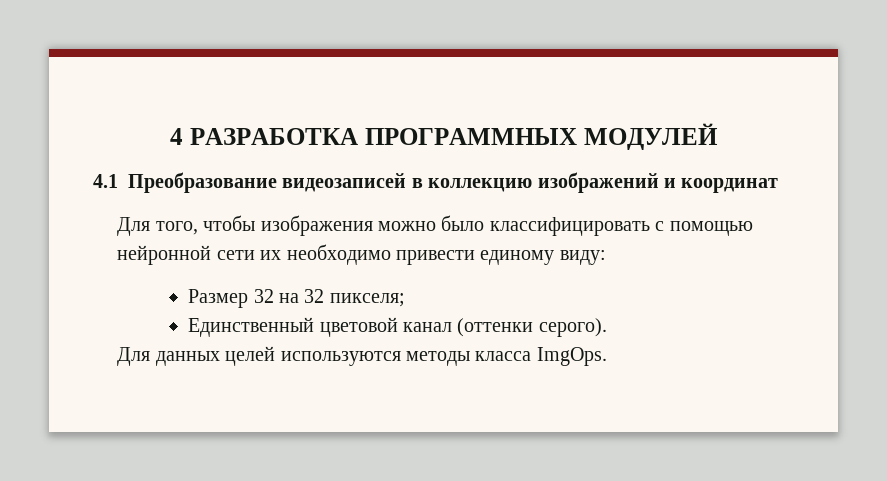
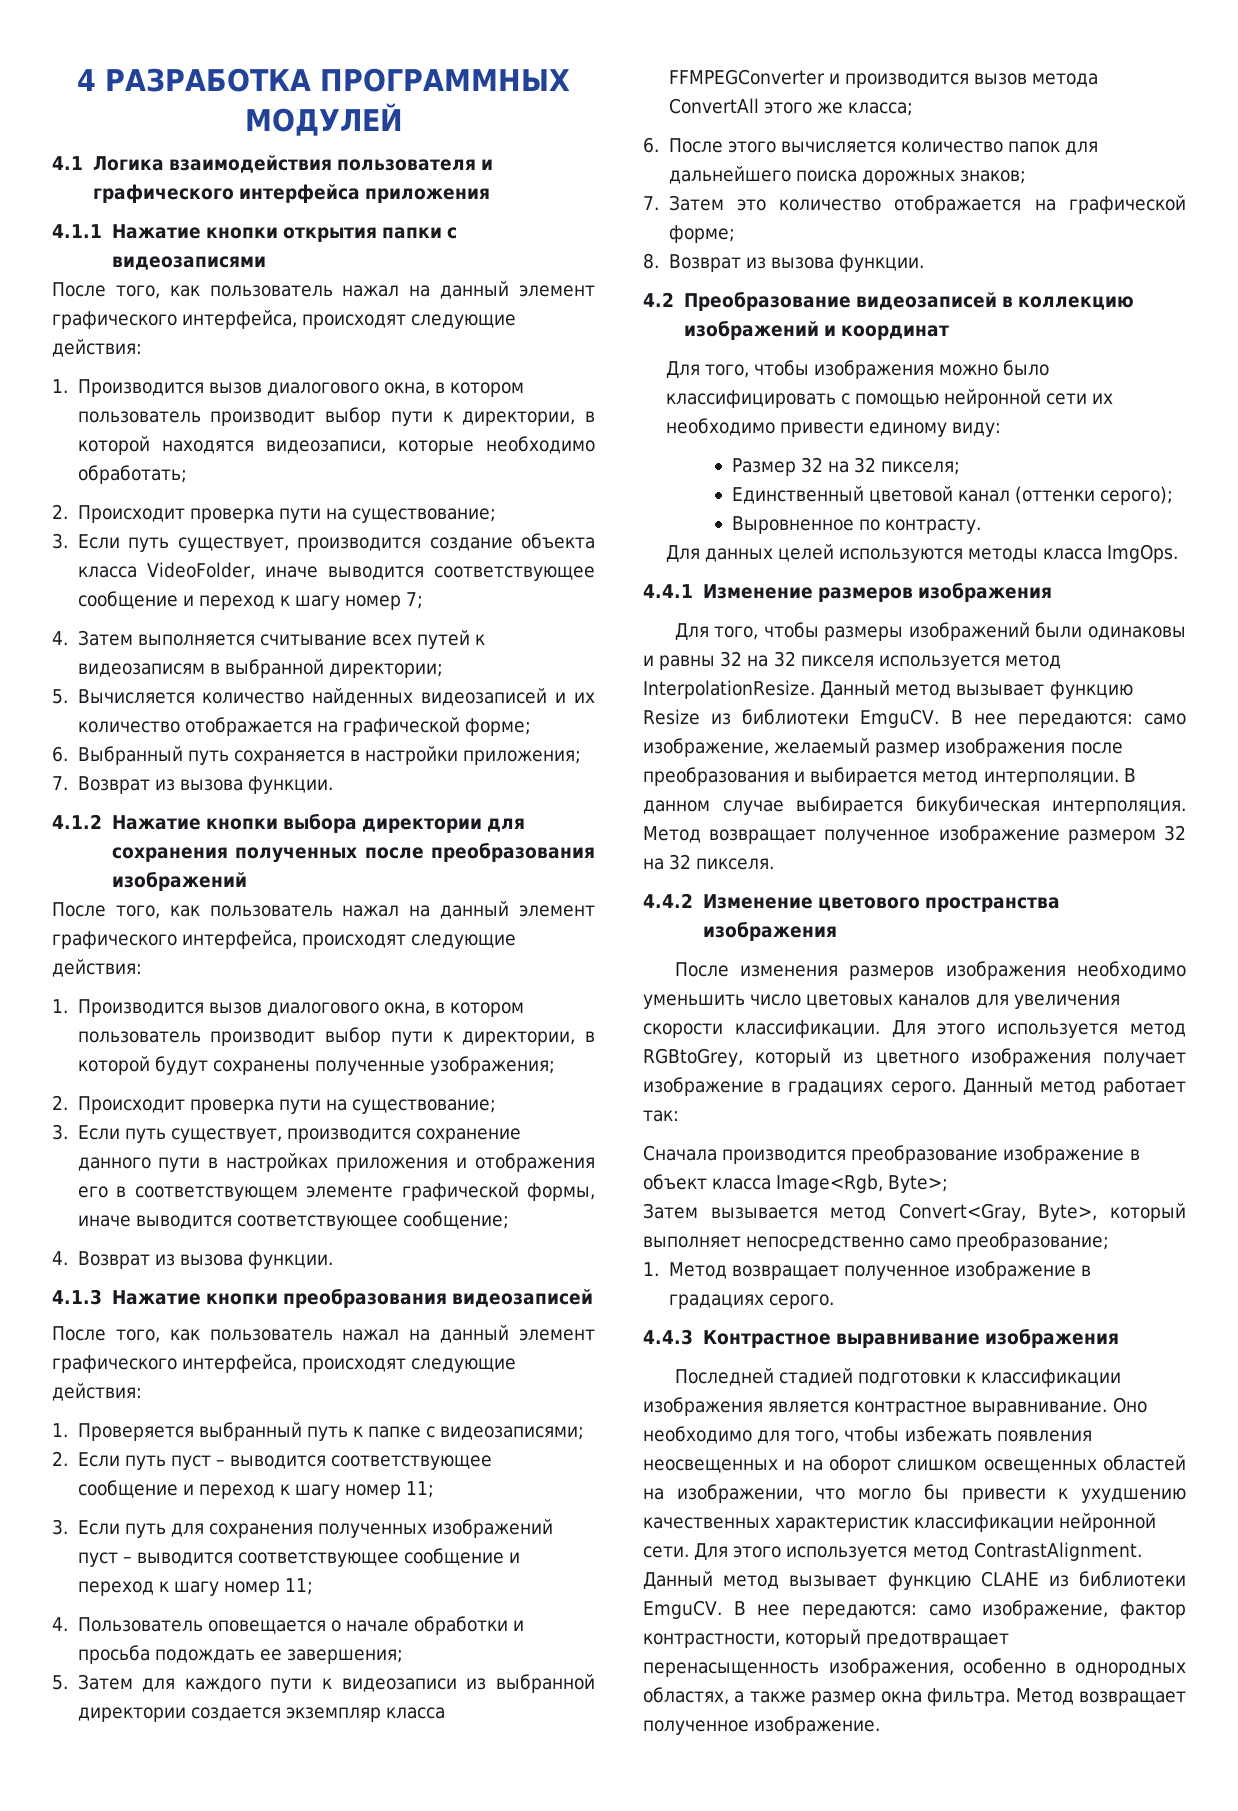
(118, 181) none -> [92,155,493,173] [92,184,490,203] [52,224,458,242] [111,256,266,270] [52,281,596,299] [52,310,517,329] [52,339,142,357] [52,379,525,397] [77,407,595,426] [77,436,595,455] [77,465,187,484] [52,504,497,523] [52,533,595,552] [77,562,595,581] [77,591,424,610] [52,630,486,649] [77,659,443,678] [52,688,595,706] [77,717,532,736] [52,746,582,765] [52,776,333,794] [52,813,526,833] [111,842,595,863] [111,871,247,891] [52,901,596,919] [52,930,517,949] [52,959,142,977] [52,999,525,1017] [77,1027,595,1046] [77,1056,556,1075] [52,1095,497,1114] [52,1124,522,1143] [77,1153,596,1172] [77,1182,595,1201] [77,1211,509,1230] [52,1251,333,1269] [52,1288,593,1308] [52,1325,596,1343] [52,1354,517,1373] [52,1383,142,1401] [52,1422,585,1441] [52,1451,493,1470] [77,1480,435,1499] [52,1519,554,1538] [77,1548,521,1567] [77,1578,314,1596] [52,1616,525,1635] [77,1645,403,1664] [52,1674,596,1693] [77,1707,445,1722] [668,69,1099,88] [668,98,913,116] [643,137,1099,155] [668,166,1026,185] [643,195,1186,214] [668,225,735,243] [643,253,924,272] [643,292,674,307] Логика взаимодействия пользователя и графического интерфейса приложения // 4.1.1 Нажатие кнопки открытия папки с видеозаписями // После того, как пользователь нажал на данный элемент графического интерфейса, происходят следующие действия: // 1. Производится вызов диалогового окна, в котором пользователь производит выбор пути к директории, в которой находятся видеозаписи, которые необходимо обработать; // 2. Происходит проверка пути на существование; // 3. Если путь существует, производится создание объекта класса VideoFolder, иначе выводится соответствующее сообщение и переход к шагу номер 7; // 4. Затем выполняется считывание всех путей к видеозаписям в выбранной директории; // 5. Вычисляется количество найденных видеозаписей и их количество отображается на графической форме; // 6. Выбранный путь сохраняется в настройки приложения; // 7. Возврат из вызова функции. // 4.1.2 Нажатие кнопки выбора директории для сохранения полученных после преобразования изображений // После того, как пользователь нажал на данный элемент графического интерфейса, происходят следующие действия: // 1. Производится вызов диалогового окна, в котором пользователь производит выбор пути к директории, в которой будут сохранены полученные узображения; // 2. Происходит проверка пути на существование; // 3. Если путь существует, производится сохранение данного пути в настройках приложения и отображения его в соответствующем элементе графической формы, иначе выводится соответствующее сообщение; // 4. Возврат из вызова функции. // 4.1.3 Нажатие кнопки преобразования видеозаписей // После того, как пользователь нажал на данный элемент графического интерфейса, происходят следующие действия: // 1. Проверяется выбранный путь к папке с видеозаписями; // 2. Если путь пуст – выводится соответствующее сообщение и переход к шагу номер 11; // 3. Если путь для сохранения полученных изображений пуст – выводится соответствующее сообщение и переход к шагу номер 11; // 4. Пользователь оповещается о начале обработки и просьба подождать ее завершения; // 5. Затем для каждого пути к видеозаписи из выбранной директории создается экземпляр класса FFMPEGConverter и производится вызов метода ConvertAll этого же класса; // 6. После этого вычисляется количество папок для дальнейшего поиска дорожных знаков; // 7. Затем это количество отображается на графической форме; // 8. Возврат из вызова функции. // 4.2
[538,318,607,337] серого). -> [1100,486,1174,505] [731,516,982,534] серого); // Выровненное по контрасту.
(607, 356) none -> [643,582,1052,602] [674,622,1186,641] [643,651,1061,670] [643,680,1133,699] [643,709,1186,728] [643,738,1123,757] [643,767,1136,786] [643,796,1186,815] [643,825,1186,844] [643,854,775,870] [643,893,1060,912] [702,921,837,941] [674,961,1186,980] [643,994,1120,1009] [643,1020,1186,1038] [643,1048,1186,1067] [643,1077,1186,1096] [643,1110,679,1122] [643,1145,1140,1164] [643,1174,949,1193] [643,1203,1186,1222] [643,1232,1110,1251] [643,1261,1092,1280] [668,1294,834,1309] [643,1328,1119,1348] [674,1368,1122,1387] [643,1397,1147,1416] [643,1426,1092,1444] [643,1455,1186,1474] [643,1484,1186,1503] [643,1513,1157,1532] [643,1542,1142,1561] [643,1571,1186,1590] [643,1600,1186,1619] [643,1629,1010,1648] [643,1658,1186,1677] [643,1687,1186,1706] [643,1716,881,1735] // 4.4.1 Изменение размеров изображения // Для того, чтобы размеры изображений были одинаковы и равны 32 на 32 пикселя используется метод InterpolationResize. Данный метод вызывает функцию Resize из библиотеки EmguCV. В нее передаются: само изображение, желаемый размер изображения после преобразования и выбирается метод интерполяции. В данном случае выбирается бикубическая интерполяция. Метод возвращает полученное изображение размером 32 на 32 пикселя. // 4.4.2 Изменение цветового пространства изображения // После изменения размеров изображения необходимо уменьшить число цветовых каналов для увеличения скорости классификации. Для этого используется метод RGBtoGrey, который из цветного изображения получает изображение в градациях серого. Данный метод работает так: // Сначала производится преобразование изображение в объект класса Image<Rgb, Byte>; // Затем вызывается метод Convert<Gray, Byte>, который выполняет непосредственно само преобразование; // 1. Метод возвращает полученное изображение в градациях серого. // 4.4.3 Контрастное выравнивание изображения // Последней стадией подготовки к классификации изображения является контрастное выравнивание. Оно необходимо для того, чтобы избежать появления неосвещенных и на оборот слишком освещенных областей на изображении, что могло бы привести к ухудшению качественных характеристик классификации нейронной сети. Для этого используется метод ContrastAlignment. Данный метод вызывает функцию CLAHE из библиотеки EmguCV. В нее передаются: само изображение, фактор контрастности, который предотвращает перенасыщенность изображения, особенно в однородных областях, а также размер окна фильтра. Метод возвращает полученное изображение.

